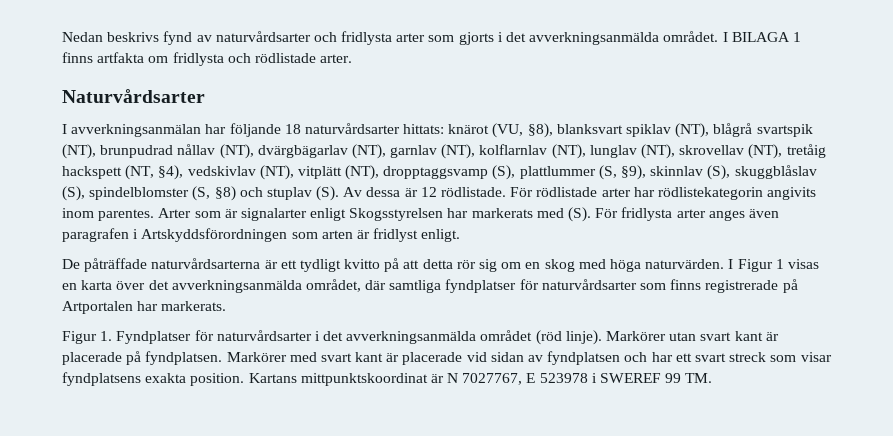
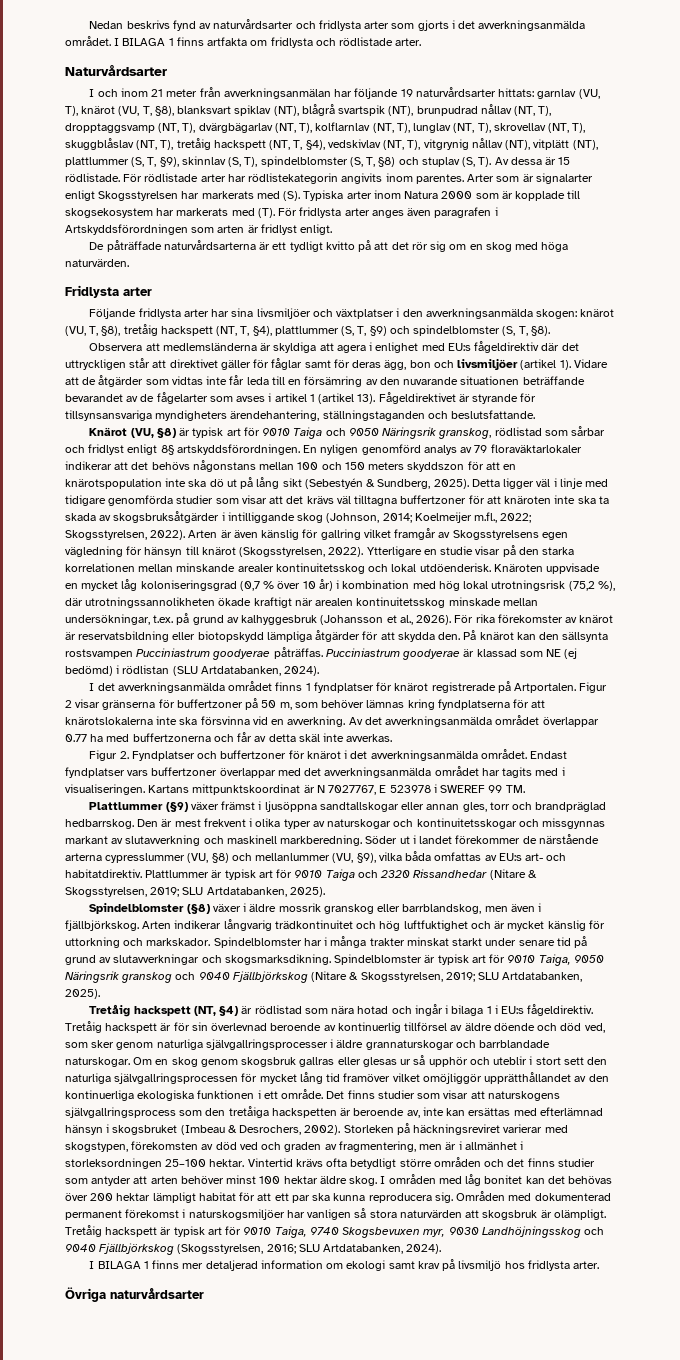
(67, 129) none -> [97,87,221,97] och inom 21 meter från
[284,124,301,134] 18 -> [400,89,413,97] 19
[448,123,524,138] knärot (VU, -> [537,89,600,99] [65,106,152,116] garnlav (VU, T), knärot (VU, T,
[219,144,826,159] [62,165,155,180] (NT), dvärgbägarlav (NT), garnlav (NT), kolflarnlav (NT), lunglav (NT), skrovellav (NT), tretåig hackspett (NT, -> [514,106,552,116] [65,122,586,133] [65,138,303,150] (NT, T), dropptaggsvamp (NT, T), dvärgbägarlav (NT, T), kolflarnlav (NT, T), lunglav (NT, T), skrovellav (NT, T), skuggblåslav (NT, T), tretåig hackspett (NT, T,
(256, 171) none -> [383,138,503,150] (NT, T), vitgrynig nållav
[383,165,617,180] dropptaggsvamp (S), plattlummer (S, -> [65,157,157,167] plattlummer (S, T,
[707,165,817,180] [62,186,211,201] (S), skuggblåslav (S), spindelblomster (S, -> [228,156,376,167] (S, T), spindelblomster (S, T,
[316,186,340,201] (S). -> [462,157,492,167] (S, T).
[420,187,437,197] 12 -> [558,157,571,165] 15
(592, 214) none -> [303,190,581,201] [65,208,275,218] Typiska arter inom Natura 2000 som är kopplade till skogsekosystem har markerats med (T).
[422,259,453,269] detta -> [391,242,409,250] det
[728,259,819,272] [62,279,798,293] [62,301,227,314] [62,330,779,345] [62,351,832,365] [62,372,245,386] I Figur 1 visas en karta över det avverkningsanmälda området, där samtliga fyndplatser för naturvårdsarter som finns registrerade på Artportalen har markerats. // Figur 1. Fyndplatser för naturvårdsarter i det avverkningsanmälda området (röd linje). Markörer utan svart kant är placerade på fyndplatsen. Markörer med svart kant är placerade vid sidan av fyndplatsen och har ett svart streck som visar fyndplatsens exakta position. -> [65,285,152,298] [89,308,615,319] [65,324,550,336] [89,341,579,353] [65,358,608,370] [65,375,585,387] [65,392,537,404] [65,410,536,421] [89,426,605,439] [65,444,582,455] [65,460,517,472] [65,477,609,489] [65,495,609,506] [65,511,532,523] [65,528,568,540] [65,545,575,557] [65,563,601,574] [65,579,615,591] [65,597,538,608] [65,613,614,625] [65,630,609,642] [65,647,578,660] [65,665,320,676] [89,681,608,693] [65,698,546,710] [65,715,599,727] [65,732,393,742] [89,749,568,761] [65,766,565,778] [65,784,145,795] // Fridlysta arter // Följande fridlysta arter har sina livsmiljöer och växtplatser i den avverkningsanmälda skogen: knärot (VU, T, §8), tretåig hackspett (NT, T, §4), plattlummer (S, T, §9) och spindelblomster (S, T, §8). // Observera att medlemsländerna är skyldiga att agera i enlighet med EU:s fågeldirektiv där det uttryckligen står att direktivet gäller för fåglar samt för deras ägg, bon och livsmiljöer (artikel 1). Vidare att de åtgärder som vidtas inte får leda till en försämring av den nuvarande situationen beträffande bevarandet av de fågelarter som avses i artikel 1 (artikel 13). Fågeldirektivet är styrande för tillsynsansvariga myndigheters ärendehantering, ställningstaganden och beslutsfattande. // Knärot (VU, §8) är typisk art för 9010 Taiga och 9050 Näringsrik granskog, rödlistad som sårbar och fridlyst enligt 8§ artskyddsförordningen. En nyligen genomförd analys av 79 floraväktarlokaler indikerar att det behövs någonstans mellan 100 och 150 meters skyddszon för att en knärotspopulation inte ska dö ut på lång sikt (Sebestyén & Sundberg, 2025). Detta ligger väl i linje med tidigare genomförda studier som visar att det krävs väl tilltagna buffertzoner för att knäroten inte ska ta skada av skogsbruksåtgärder i intilliggande skog (Johnson, 2014; Koelmeijer m.fl., 2022; Skogsstyrelsen, 2022). Arten är även känslig för gallring vilket framgår av Skogsstyrelsens egen vägledning för hänsyn till knärot (Skogsstyrelsen, 2022). Ytterligare en studie visar på den starka korrelationen mellan minskande arealer kontinuitetsskog och lokal utdöenderisk. Knäroten uppvisade en mycket låg koloniseringsgrad (0,7 % över 10 år) i kombination med hög lokal utrotningsrisk (75,2 %), där utrotningssannolikheten ökade kraftigt när arealen kontinuitetsskog minskade mellan undersökningar, t.ex. på grund av kalhyggesbruk (Johansson et al., 2026). För rika förekomster av knärot är reservatsbildning eller biotopskydd lämpliga åtgärder för att skydda den. På knärot kan den sällsynta rostsvampen Pucciniastrum goodyerae påträffas. Pucciniastrum goodyerae är klassad som NE (ej bedömd) i rödlistan (SLU Artdatabanken, 2024). // I det avverkningsanmälda området finns 1 fyndplatser för knärot registrerade på Artportalen. Figur 2 visar gränserna för buffertzoner på 50 m, som behöver lämnas kring fyndplatserna för att knärotslokalerna inte ska försvinna vid en avverkning. Av det avverkningsanmälda området överlappar 0.77 ha med buffertzonerna och får av detta skäl inte avverkas. // Figur 2. Fyndplatser och buffertzoner för knärot i det avverkningsanmälda området. Endast fyndplatser vars buffertzoner överlappar med det avverkningsanmälda området har tagits med i visualiseringen.
(713, 378) none -> [89,801,607,812] [65,818,606,829] [65,834,599,846] [65,851,567,863] [65,869,537,881] [65,887,325,897] [89,903,542,914] [65,919,605,931] [65,936,588,948] [65,954,604,966] [65,971,583,983] [65,989,100,999] [89,1004,594,1017] [65,1021,605,1033] [65,1039,551,1050] [65,1055,608,1067] [65,1072,609,1084] [65,1089,560,1101] [65,1106,603,1118] [65,1123,568,1135] [65,1141,524,1152] [65,1157,595,1169] [65,1174,613,1186] [65,1191,611,1203] [65,1208,606,1220] [65,1225,605,1238] [65,1243,442,1255] [89,1259,599,1271] [65,1287,204,1302] // Plattlummer (§9) växer främst i ljusöppna sandtallskogar eller annan gles, torr och brandpräglad hedbarrskog. Den är mest frekvent i olika typer av naturskogar och kontinuitetsskogar och missgynnas markant av slutavverkning och maskinell markberedning. Söder ut i landet förekommer de närstående arterna cypresslummer (VU, §8) och mellanlummer (VU, §9), vilka båda omfattas av EU:s art- och habitatdirektiv. Plattlummer är typisk art för 9010 Taiga och 2320 Rissandhedar (Nitare & Skogsstyrelsen, 2019; SLU Artdatabanken, 2025). // Spindelblomster (§8) växer i äldre mossrik granskog eller barrblandskog, men även i fjällbjörkskog. Arten indikerar långvarig trädkontinuitet och hög luftfuktighet och är mycket känslig för uttorkning och markskador. Spindelblomster har i många trakter minskat starkt under senare tid på grund av slutavverkningar och skogsmarksdikning. Spindelblomster är typisk art för 9010 Taiga, 9050 Näringsrik granskog och 9040 Fjällbjörkskog (Nitare & Skogsstyrelsen, 2019; SLU Artdatabanken, 2025). // Tretåig hackspett (NT, §4) är rödlistad som nära hotad och ingår i bilaga 1 i EU:s fågeldirektiv. Tretåig hackspett är för sin överlevnad beroende av kontinuerlig tillförsel av äldre döende och död ved, som sker genom naturliga självgallringsprocesser i äldre grannaturskogar och barrblandade naturskogar. Om en skog genom skogsbruk gallras eller glesas ur så upphör och uteblir i stort sett den naturliga självgallringsprocessen för mycket lång tid framöver vilket omöjliggör upprätthållandet av den kontinuerliga ekologiska funktionen i ett område. Det finns studier som visar att naturskogens självgallringsprocess som den tretåiga hackspetten är beroende av, inte kan ersättas med efterlämnad hänsyn i skogsbruket (Imbeau & Desrochers, 2002). Storleken på häckningsreviret varierar med skogstypen, förekomsten av död ved och graden av fragmentering, men är i allmänhet i storleksordningen 25–100 hektar. Vintertid krävs ofta betydligt större områden och det finns studier som antyder att arten behöver minst 100 hektar äldre skog. I områden med låg bonitet kan det behövas över 200 hektar lämpligt habitat för att ett par ska kunna reproducera sig. Områden med dokumenterad permanent förekomst i naturskogsmiljöer har vanligen så stora naturvärden att skogsbruk är olämpligt. Tretåig hackspett är typisk art för 9010 Taiga, 9740 Skogsbevuxen myr, 9030 Landhöjningsskog och 9040 Fjällbjörkskog (Skogsstyrelsen, 2016; SLU Artdatabanken, 2024). // I BILAGA 1 finns mer detaljerad information om ekologi samt krav på livsmiljö hos fridlysta arter. // Övriga naturvårdsarter

